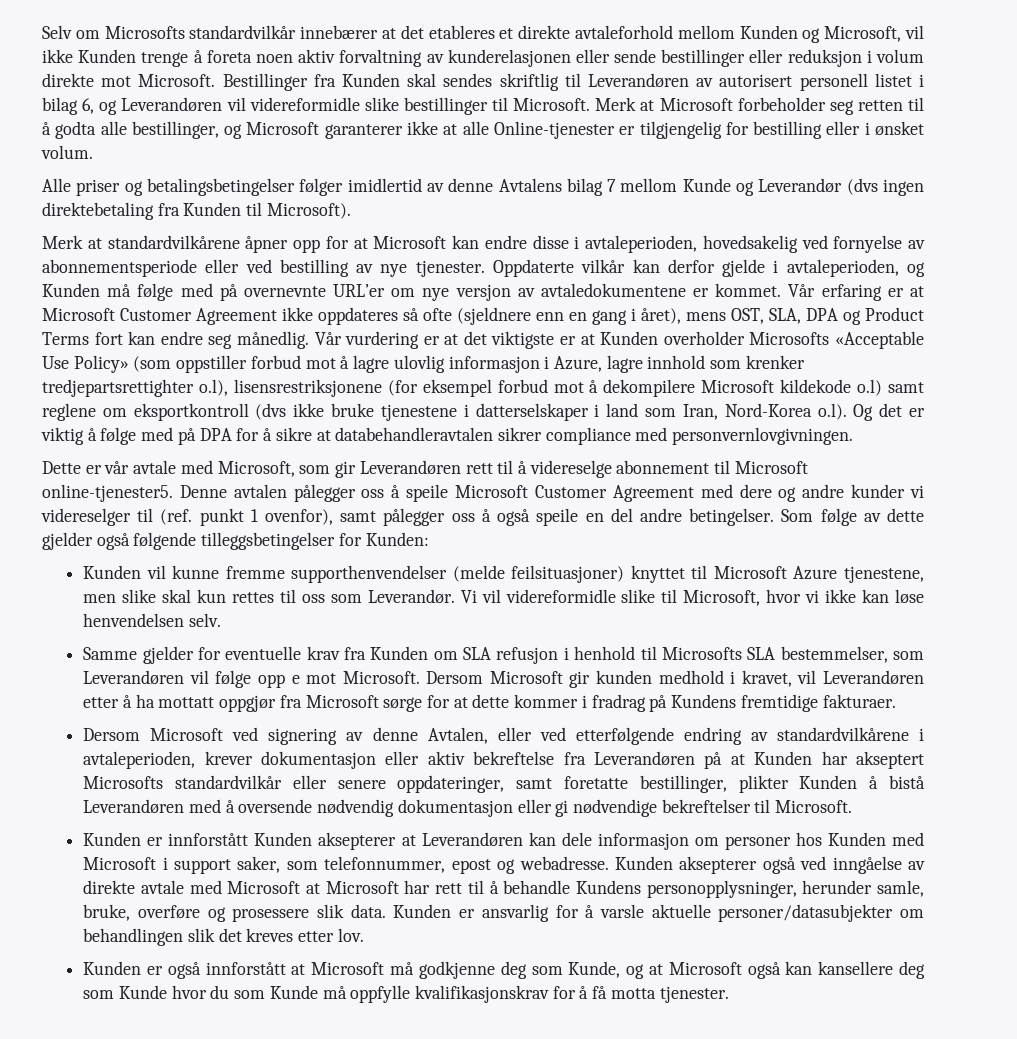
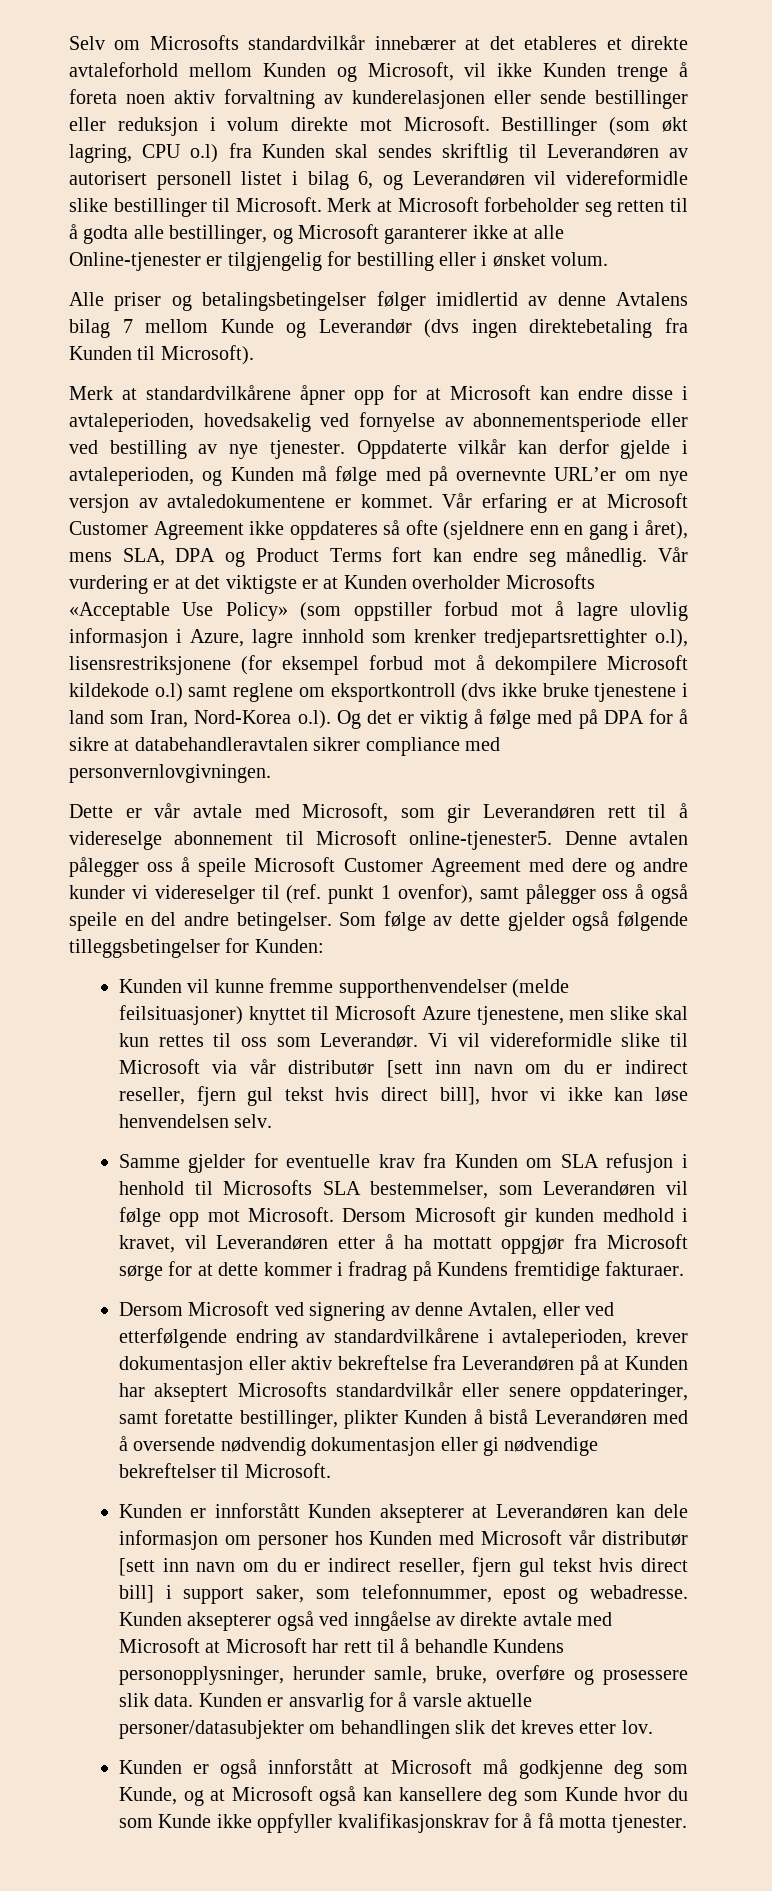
(308, 82) none -> [609,117,688,136] [69,144,219,163] (som økt lagring, CPU o.l)
[731,308,764,324] OST, -> (112, 557) none
[475,403,600,421] datterselskaper i -> (688, 690) none
[683,590,761,606] Microsoft, -> [118,1059,688,1078] [118,1086,480,1106] Microsoft via vår distributør [sett inn navn om du er indirect reseller, fjern gul tekst hvis direct bill],
[291,675,300,684] e -> (200, 1219) none
(157, 863) none -> [569,1530,688,1546] [118,1557,688,1577] [118,1585,154,1603] vår distributør [sett inn navn om du er indirect reseller, fjern gul tekst hvis direct bill]
[322,985,411,1003] må oppfylle -> [216,1813,333,1833] ikke oppfyller

